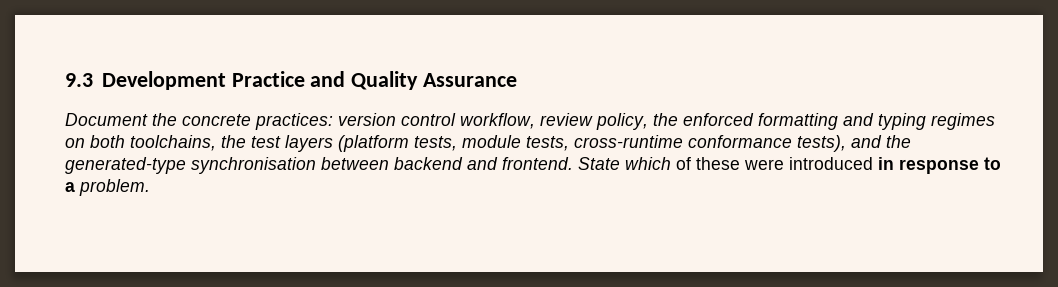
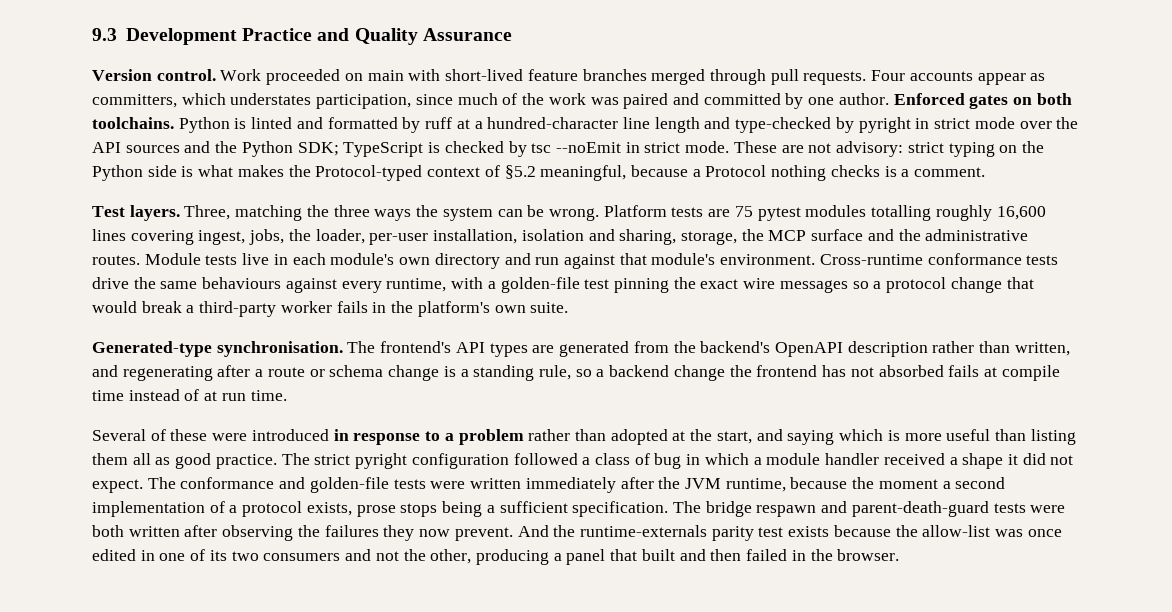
[65,113,995,130] [65,135,911,152] [65,157,671,174] Document the concrete practices: version control workflow, review policy, the enforced formatting and typing regimes on both toolchains, the test layers (platform tests, module tests, cross-runtime conformance tests), and the generated-type synchronisation between backend and frontend. State which -> [92,69,1046,85] [92,93,1072,109] [92,117,1079,133] [92,141,1044,157] [92,165,986,181] [92,205,1046,221] [92,229,1029,245] [92,253,1059,269] [92,277,1034,293] [92,301,569,317] [92,341,1070,357] [92,365,1060,381] [92,389,287,401] [92,429,146,441] Version control. Work proceeded on main with short-lived feature branches merged through pull requests. Four accounts appear as committers, which understates participation, since much of the work was paired and committed by one author. Enforced gates on both toolchains. Python is linted and formatted by ruff at a hundred-character line length and type-checked by pyright in strict mode over the API sources and the Python SDK; TypeScript is checked by tsc --noEmit in strict mode. These are not advisory: strict typing on the Python side is what makes the Protocol-typed context of §5.2 meaningful, because a Protocol nothing checks is a comment. // Test layers. Three, matching the three ways the system can be wrong. Platform tests are 75 pytest modules totalling roughly 16,600 lines covering ingest, jobs, the loader, per-user installation, isolation and sharing, storage, the MCP surface and the administrative routes. Module tests live in each module's own directory and run against that module's environment. Cross-runtime conformance tests drive the same behaviours against every runtime, with a golden-file test pinning the exact wire messages so a protocol change that would break a third-party worker fails in the platform's own suite. // Generated-type synchronisation. The frontend's API types are generated from the backend's OpenAPI description rather than written, and regenerating after a route or schema change is a standing rule, so a backend change the frontend has not absorbed fails at compile time instead of at run time. // Several
[79,179,150,196] problem. -> [458,429,1076,445] [92,453,1074,469] [92,477,1006,493] [92,501,1066,517] [92,525,1062,541] [92,549,900,565] problem rather than adopted at the start, and saying which is more useful than listing them all as good practice. The strict pyright configuration followed a class of bug in which a module handler received a shape it did not expect. The conformance and golden-file tests were written immediately after the JVM runtime, because the moment a second implementation of a protocol exists, prose stops being a sufficient specification. The bridge respawn and parent-death-guard tests were both written after observing the failures they now prevent. And the runtime-externals parity test exists because the allow-list was once edited in one of its two consumers and not the other, producing a panel that built and then failed in the browser.

